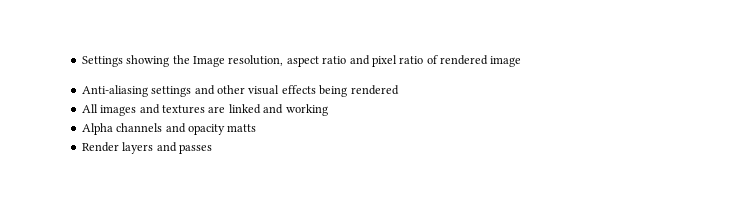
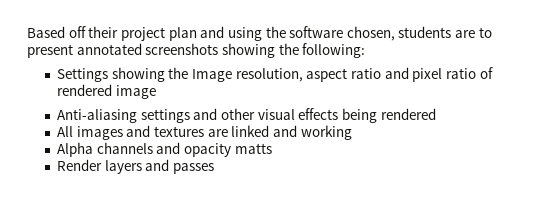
(81, 61) none -> [27,26,492,41] [27,43,366,58] Based off their project plan and using the software chosen, students are to present annotated screenshots showing the following: //

